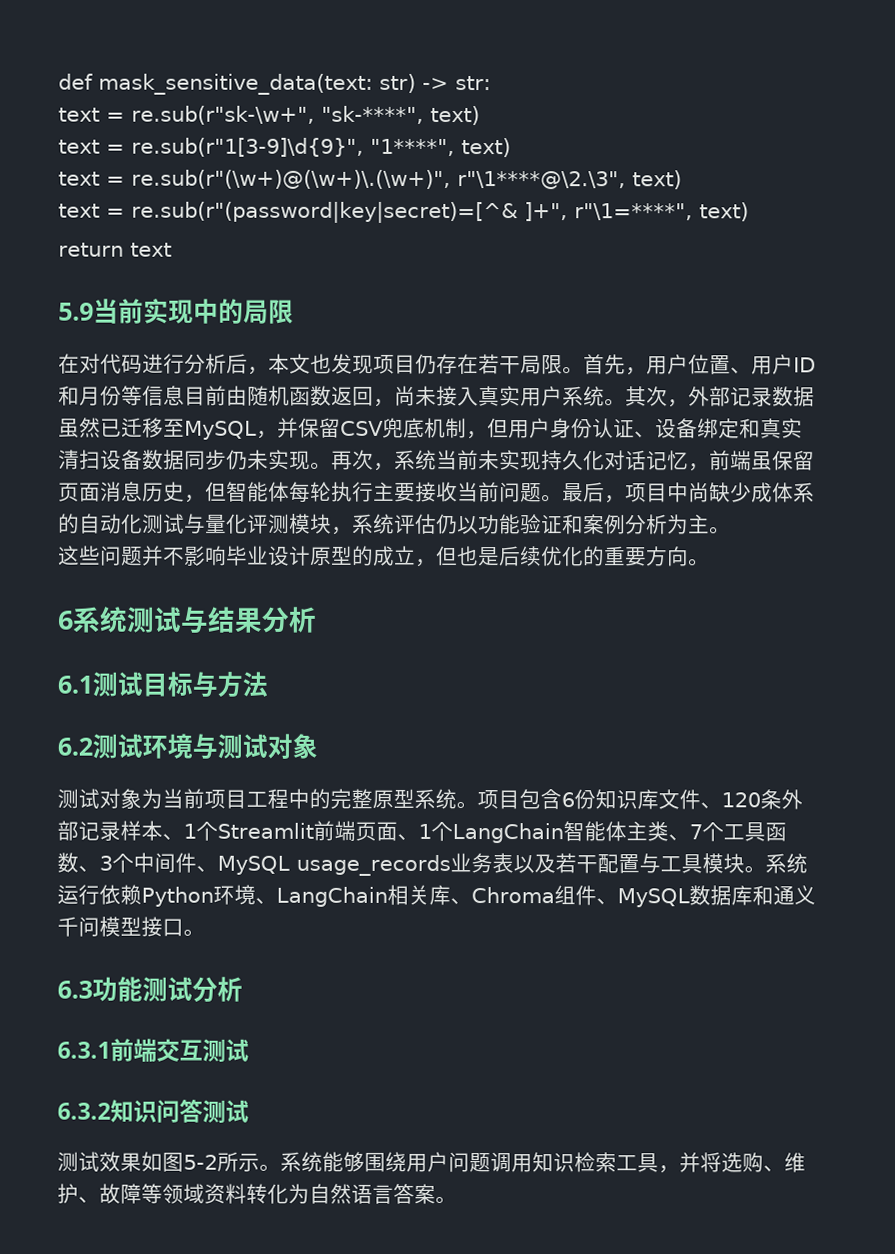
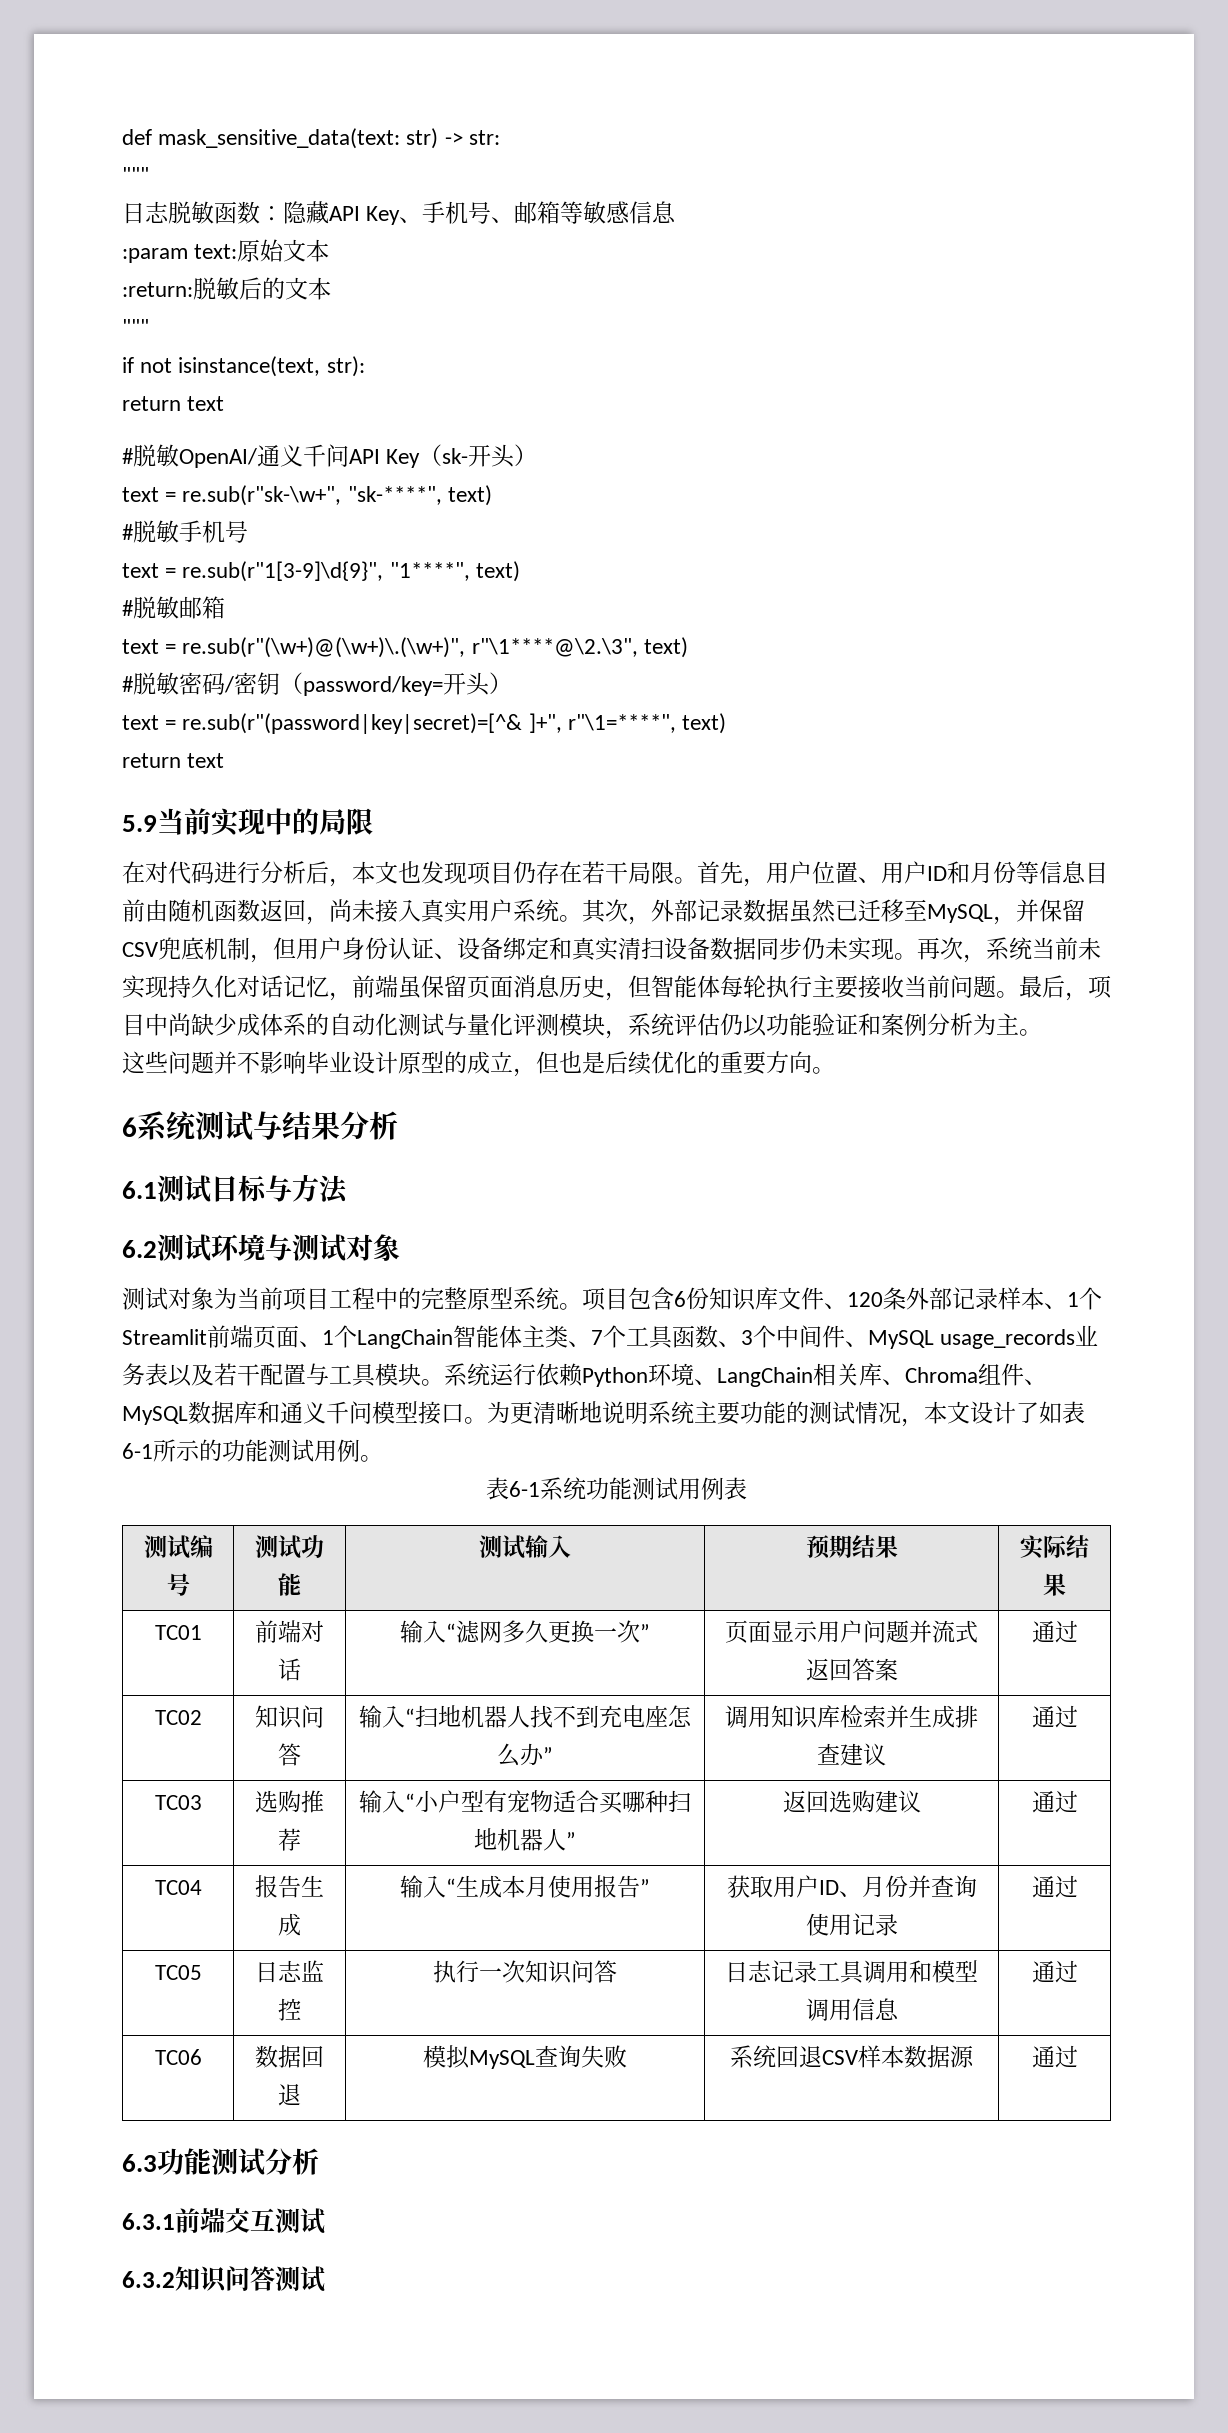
(491, 83) none -> [122,167,149,183] [122,201,677,225] [122,239,330,263] [122,277,331,300] [122,319,149,335] [122,356,365,377] [122,396,225,411] [122,444,538,468] // """ // 日志脱敏函数：隐藏API Key、手机号、邮箱等敏感信息 // :param text:原始文本 // :return:脱敏后的文本 // """ // if not isinstance(text, str): // return text // #脱敏OpenAI/通义千问API Key（sk-开头）
(480, 115) none -> [122,520,248,543] // #脱敏手机号
(511, 148) none -> [122,596,225,619] // #脱敏邮箱
(682, 180) none -> [122,672,512,696] // #脱敏密码/密钥（password/key=开头）
(205, 932) none -> [487,1401,1085,1427] [122,1439,383,1462] [486,1477,747,1500] [143,1535,213,1559] [166,1573,190,1596] [255,1535,324,1559] [278,1573,301,1596] [479,1535,571,1559] [805,1535,898,1559] [1020,1535,1089,1559] [1043,1573,1066,1596] [154,1625,202,1640] [255,1620,324,1643] [278,1658,301,1681] [400,1620,650,1643] [725,1620,978,1643] [805,1658,898,1681] [1031,1620,1078,1643] [154,1710,202,1725] [255,1705,324,1729] [278,1743,301,1766] [359,1705,692,1728] [497,1743,553,1767] [725,1705,978,1729] [817,1743,886,1766] [1031,1705,1078,1728] [154,1795,202,1810] [255,1790,324,1813] [278,1828,301,1851] [359,1790,691,1814] [474,1828,576,1851] [782,1790,921,1813] [1031,1790,1078,1813] [154,1880,202,1895] [255,1875,324,1898] [278,1913,301,1936] [400,1875,650,1898] [726,1875,977,1898] [805,1913,898,1936] [1031,1875,1078,1898] [154,1965,202,1980] [255,1960,324,1983] [278,1998,301,2021] [433,1960,617,1984] [725,1960,978,1984] [805,1998,899,2021] [1031,1960,1078,1983] [154,2049,202,2065] [255,2045,324,2068] [278,2084,301,2106] [423,2045,627,2069] [730,2045,974,2068] [1031,2045,1078,2068] 为更清晰地说明系统主要功能的测试情况，本文设计了如表6-1所示的功能测试用例。 // 表6-1系统功能测试用例表 // 测试编号 | 测试功能 | 测试输入 | 预期结果 | 实际结果 // TC01 | 前端对话 | 输入“滤网多久更换一次” | 页面显示用户问题并流式返回答案 | 通过 // TC02 | 知识问答 | 输入“扫地机器人找不到充电座怎么办” | 调用知识库检索并生成排查建议 | 通过 // TC03 | 选购推荐 | 输入“小户型有宠物适合买哪种扫地机器人” | 返回选购建议 | 通过 // TC04 | 报告生成 | 输入“生成本月使用报告” | 获取用户ID、月份并查询使用记录 | 通过 // TC05 | 日志监控 | 执行一次知识问答 | 日志记录工具调用和模型调用信息 | 通过 // TC06 | 数据回退 | 模拟MySQL查询失败 | 系统回退CSV样本数据源 | 通过
[57,1151,806,1174] [57,1183,457,1205] // 测试效果如图5-2所示。系统能够围绕用户问题调用知识检索工具，并将选购、维护、故障等领域资料转化为自然语言答案。 -> (325, 2279) none

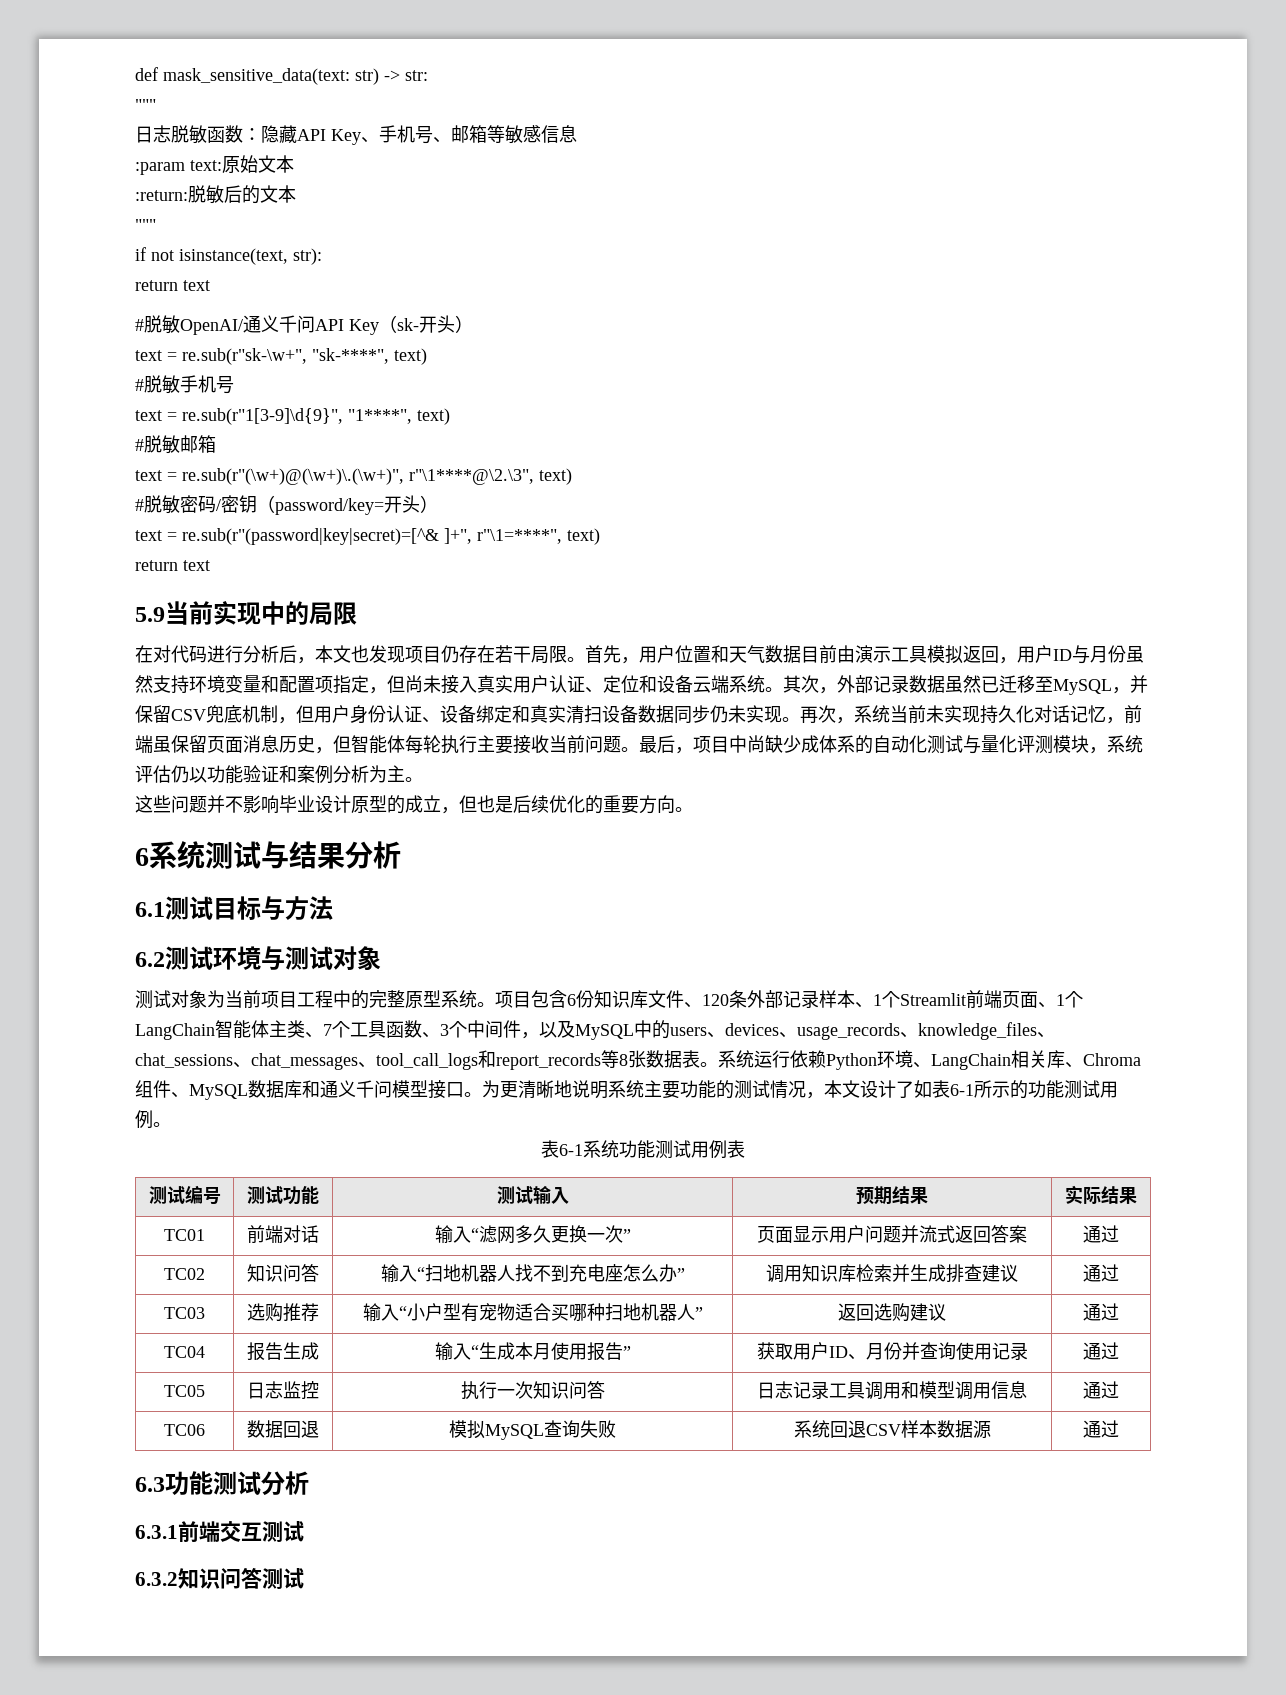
[858,861,1108,884] [122,899,513,925] 、用户ID和月份等信息目前由随机函数返回，尚未接入真实用户 -> [711,645,1144,664] [135,675,729,694] 和天气数据目前由演示工具模拟返回，用户ID与月份虽然支持环境变量和配置项指定，但尚未接入真实用户认证、定位和设备云端
[845,1325,1099,1349] [122,1363,421,1387] 、MySQL usage_records业务表以及若干配置与工具模块 -> [521,1020,1055,1040] [135,1050,700,1070] ，以及MySQL中的users、devices、usage_records、knowledge_files、chat_sessions、chat_messages、tool_call_logs和report_records等8张数据表

